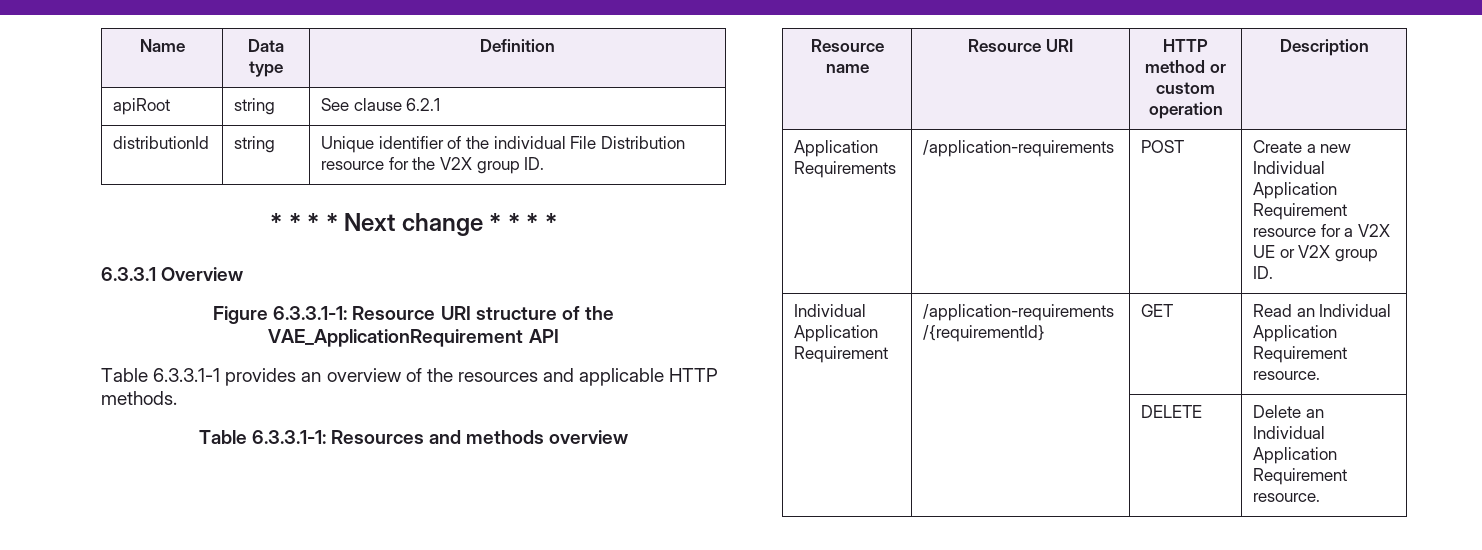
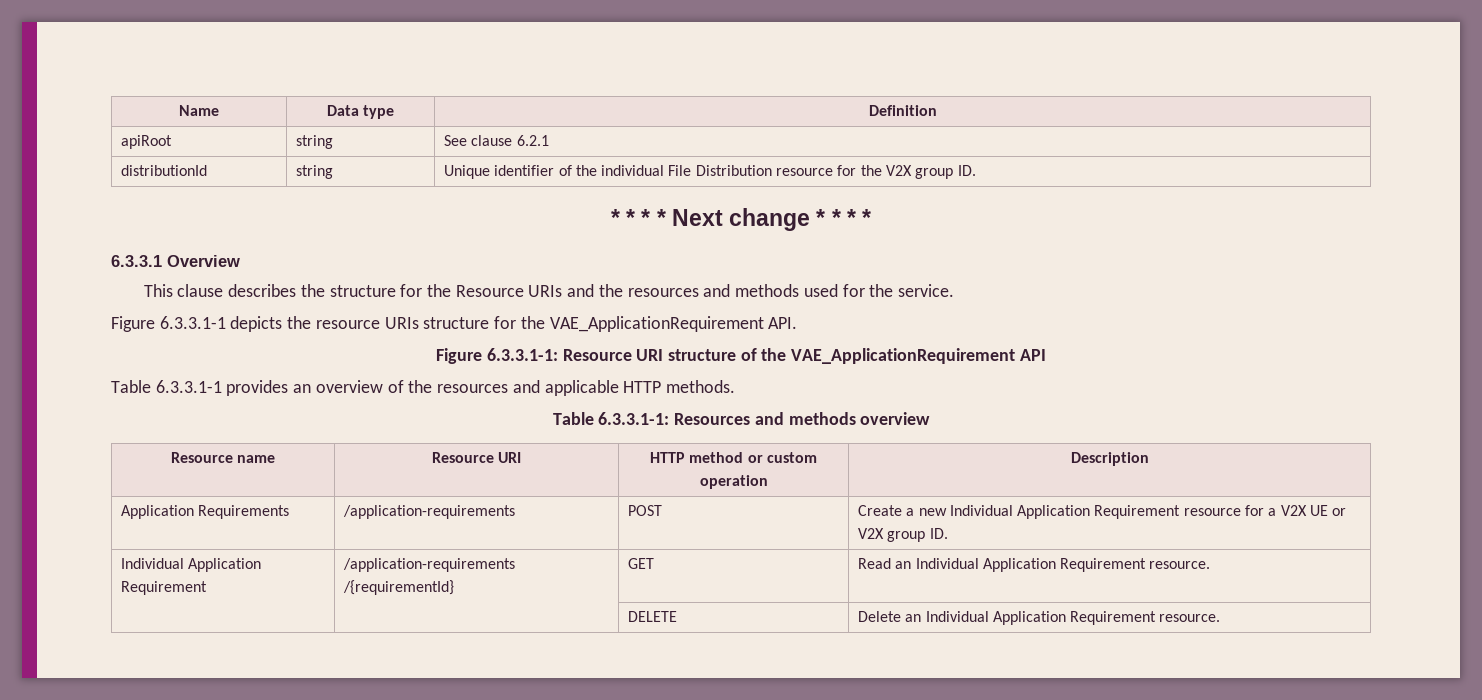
(244, 274) none -> [143,284,954,297] [111,316,798,332] // This clause describes the structure for the Resource URIs and the resources and methods used for the service. // Figure 6.3.3.1-1 depicts the resource URIs structure for the VAE_ApplicationRequirement API.

